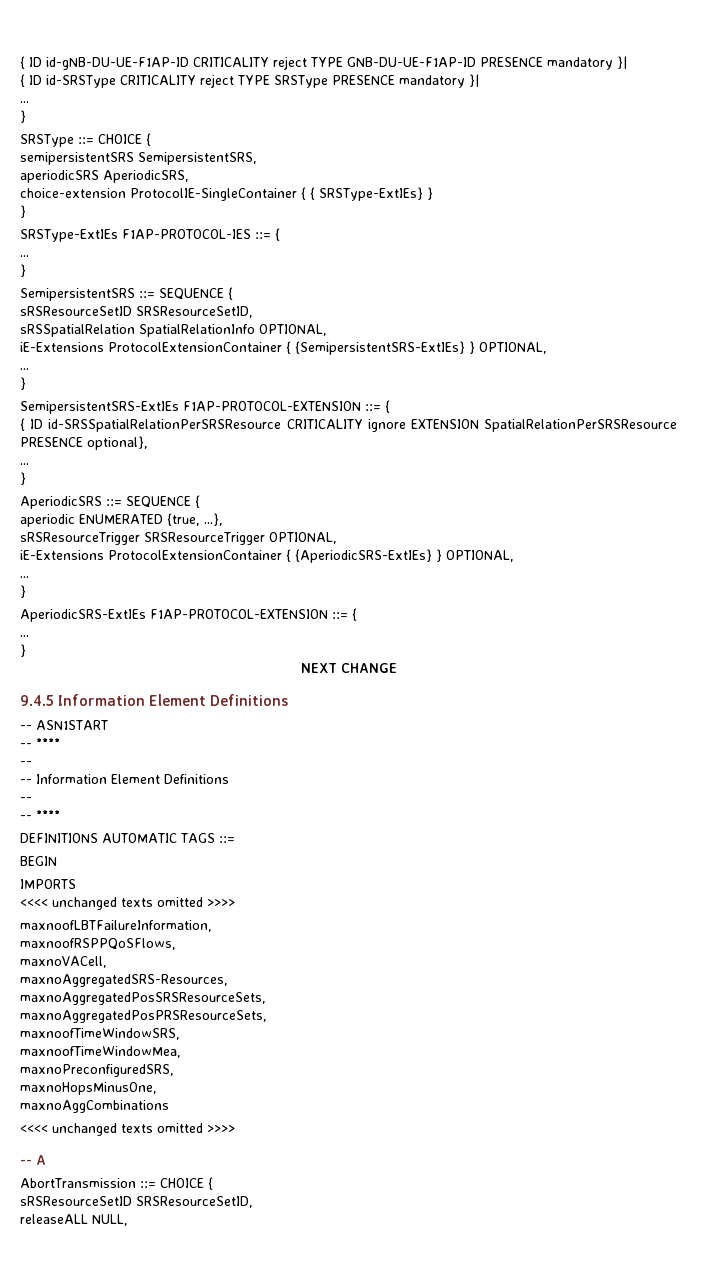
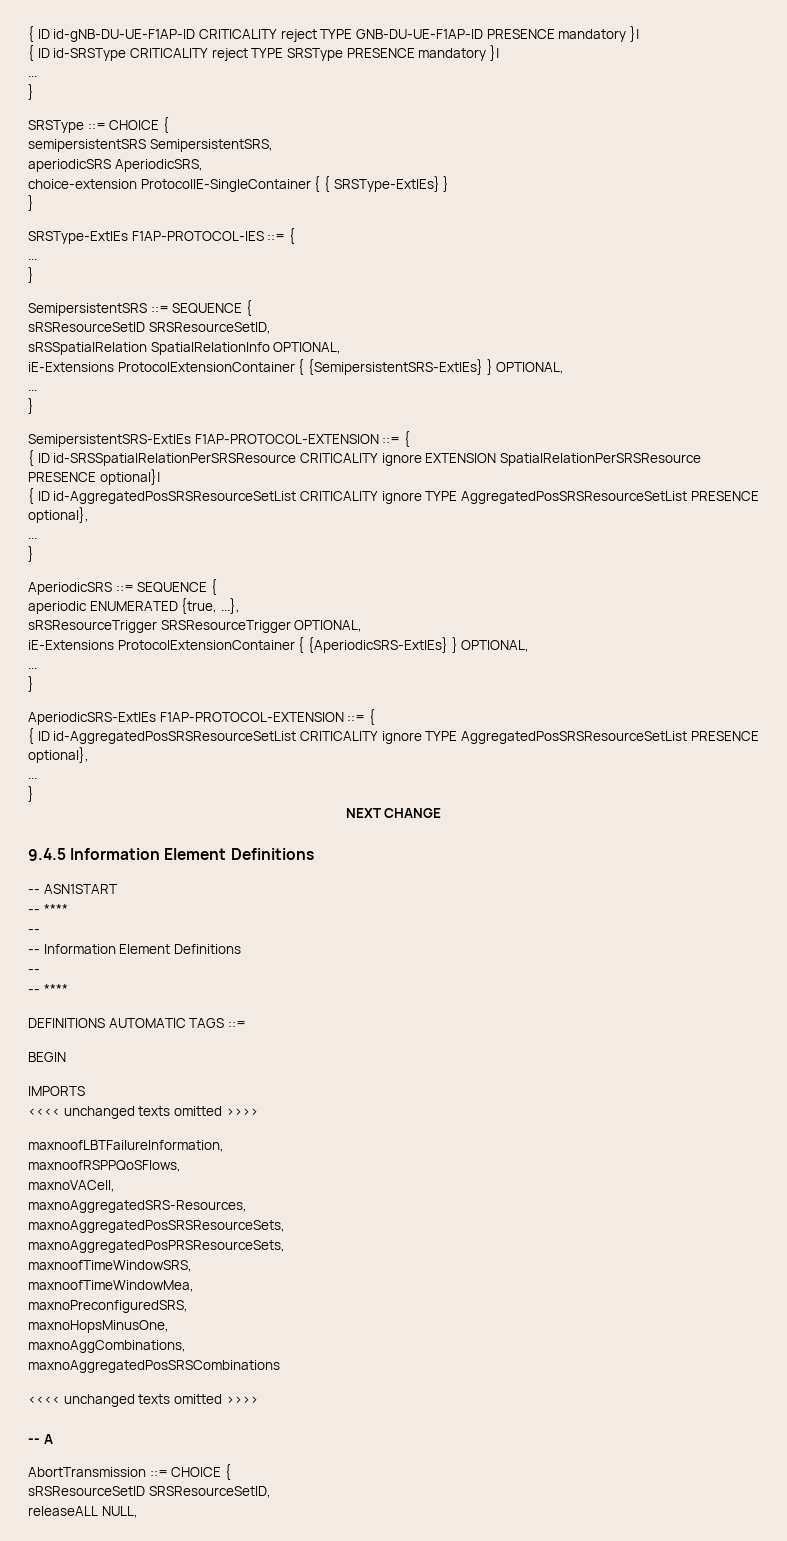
(83, 442) none -> [99,469,160,485] [28,488,759,504] optional}| // { ID id-AggregatedPosSRSResourceSetList CRITICALITY ignore TYPE AggregatedPosSRSResourceSetList PRESENCE
(357, 614) none -> [28,728,759,744] [28,747,89,763] // { ID id-AggregatedPosSRSResourceSetList CRITICALITY ignore TYPE AggregatedPosSRSResourceSetList PRESENCE optional},
[20,1100,169,1113] maxnoAggCombinations -> [28,1340,186,1353] [28,1360,280,1373] maxnoAggCombinations, // maxnoAggregatedPosSRSCombinations

